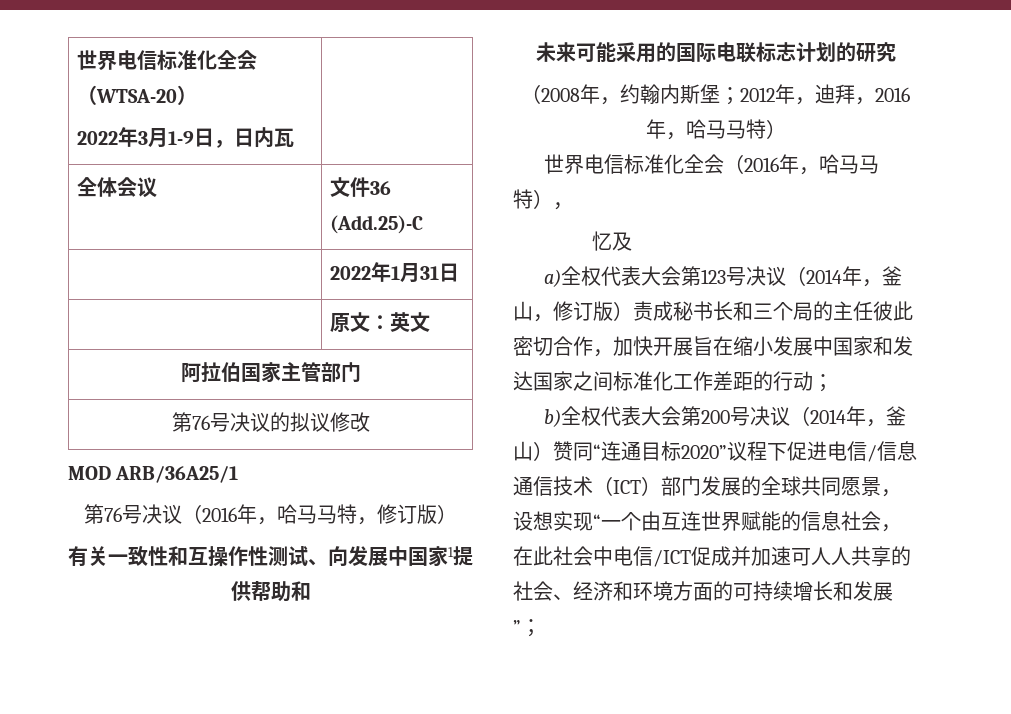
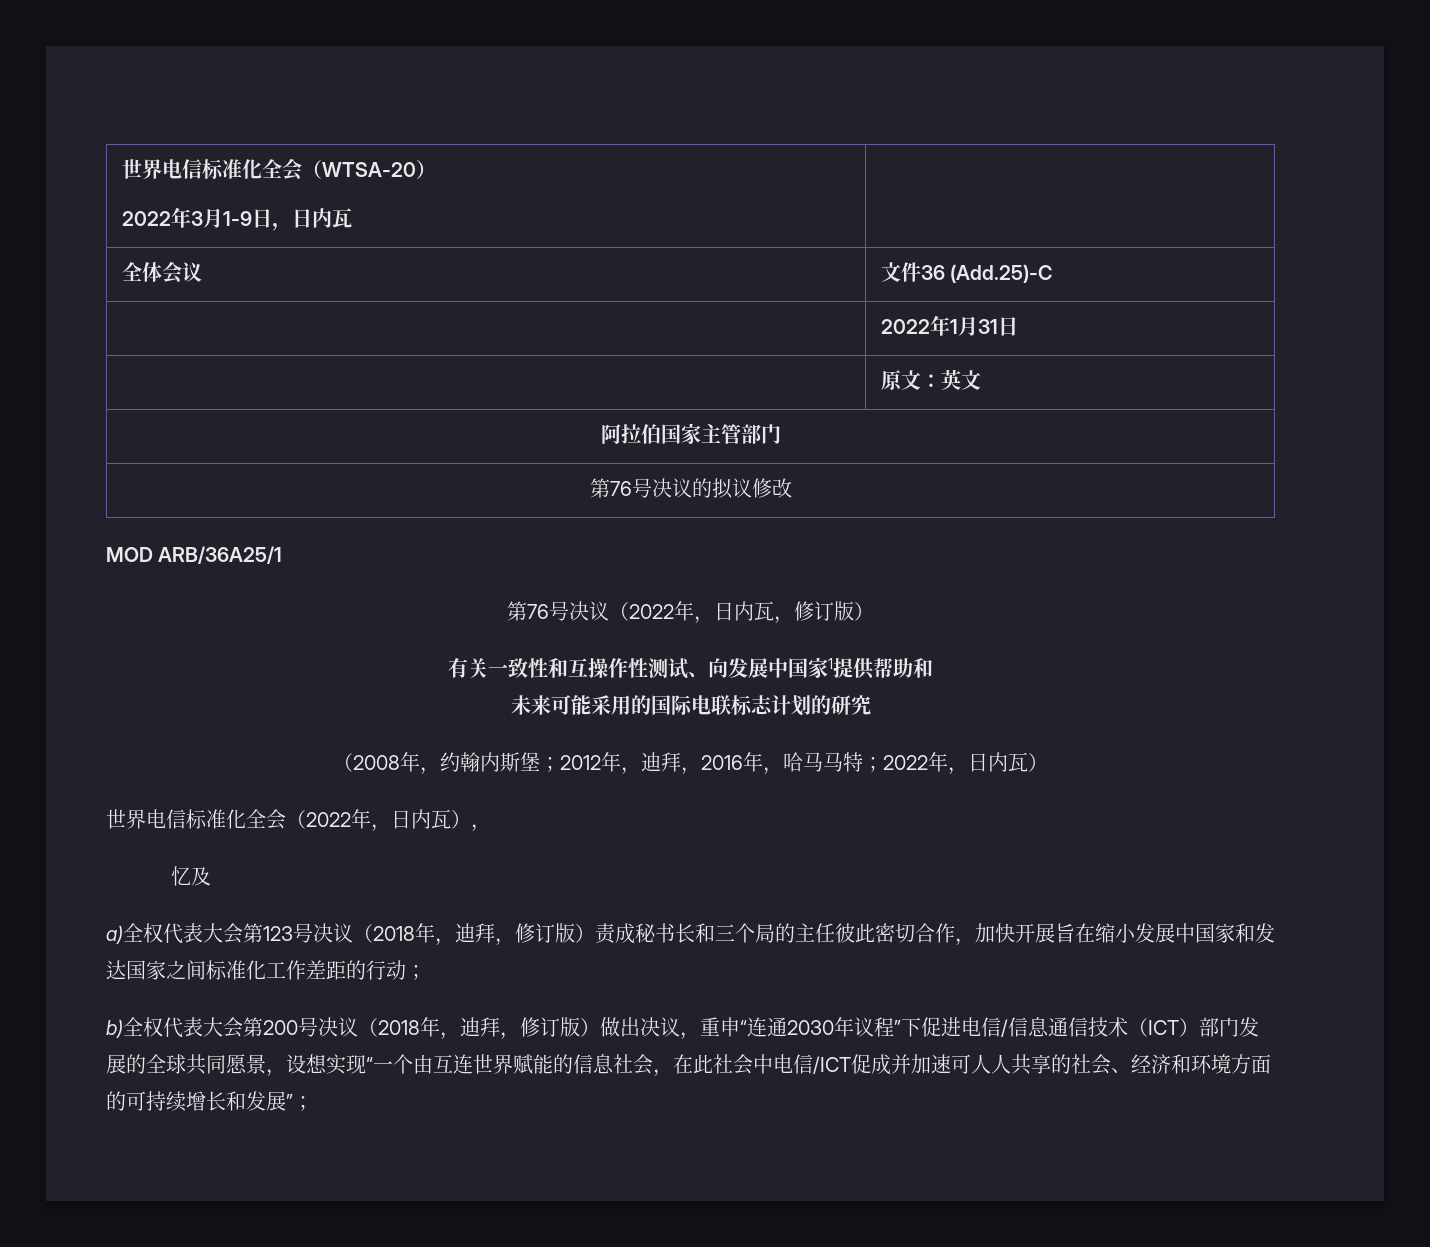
[202,504,357,525] 2016年，哈马马特 -> [629,601,774,624] 2022年，日内瓦
(766, 129) none -> [863,752,1028,775] ；2022年，日内瓦
[744,154,880,175] [513,189,533,209] 2016年，哈马马特 -> [306,809,451,832] 2022年，日内瓦
[806,266,903,287] [513,301,533,321] 2014年，釜山 -> [373,923,495,946] 2018年，迪拜
[810,406,907,427] [513,441,767,461] 2014年，釜山）赞同“连通目标2020”议程 -> [378,1017,901,1040] 2018年，迪拜，修订版）做出决议，重申“连通2030年议程”

